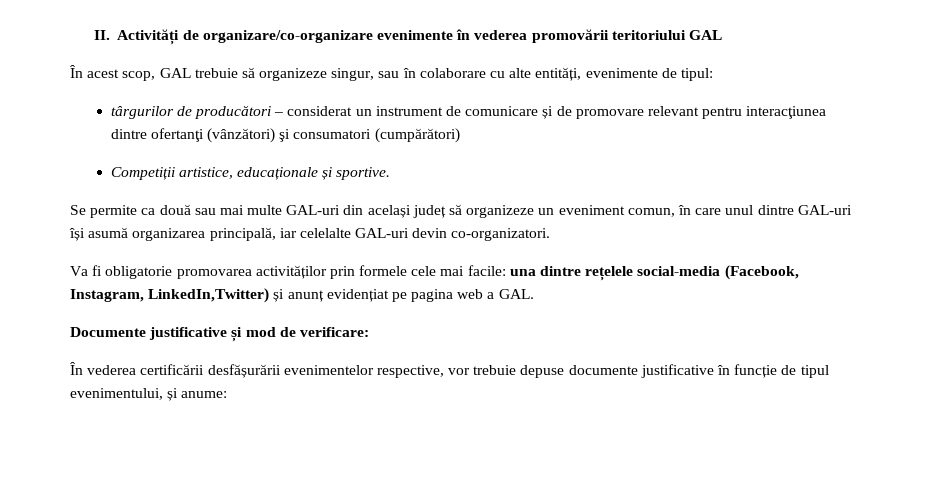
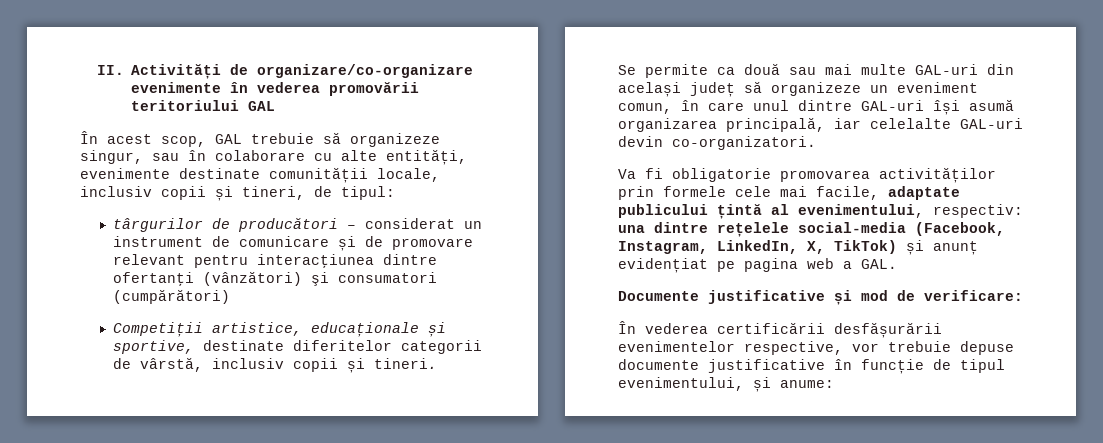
(658, 73) none -> [179,167,440,183] [80,186,305,201] destinate comunității locale, inclusiv copii și tineri,
[336,167,391,180] sportive. -> [113,340,483,354] [113,357,438,373] sportive, destinate diferitelor categorii de vârstă, inclusiv copii și tineri.
[467,265,506,276] facile: -> [816,186,960,200] [618,204,1023,219] facile, adaptate publicului țintă al evenimentului, respectiv:
[148,288,270,303] LinkedIn,Twitter) -> [717,240,897,254] LinkedIn, X, TikTok)

